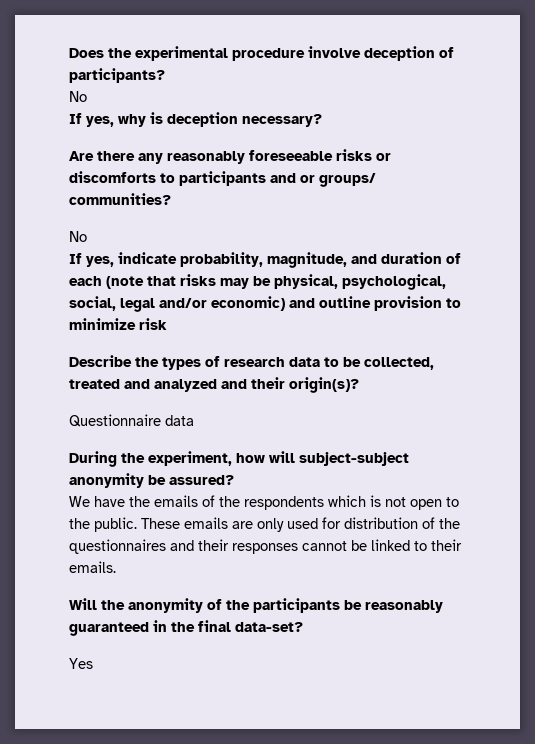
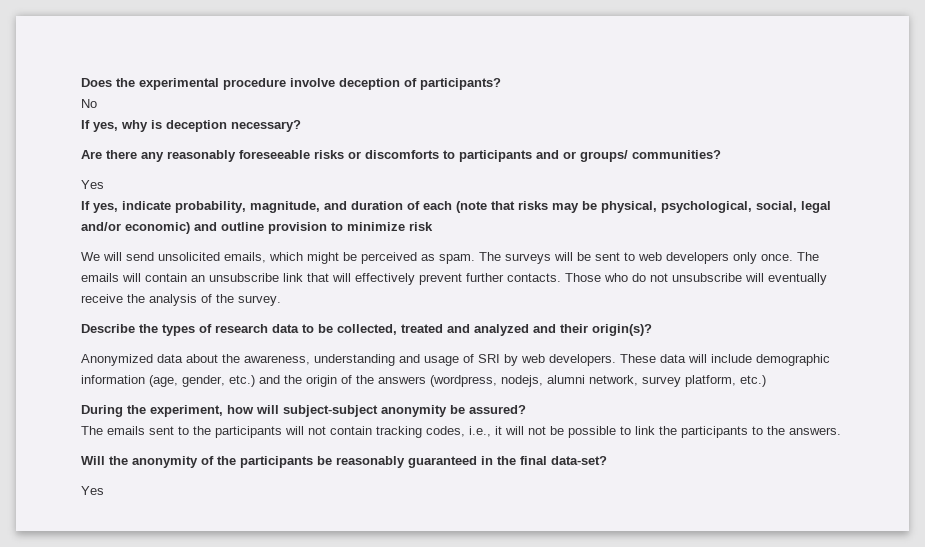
[69,231,87,242] No -> [81,180,104,189] Yes
(167, 324) none -> [81,252,819,264] [81,273,827,285] [81,294,281,306] // We will send unsolicited emails, which might be perceived as spam. The surveys will be sent to web developers only once. The emails will contain an unsubscribe link that will effectively prevent further contacts. Those who do not unsubscribe will eventually receive the analysis of the survey.
[69,414,194,427] Questionnaire data -> [81,354,830,366] [81,375,766,387] Anonymized data about the awareness, understanding and usage of SRI by web developers. These data will include demographic information (age, gender, etc.) and the origin of the answers (wordpress, nodejs, alumni network, survey platform, etc.)
[69,495,459,510] [69,517,460,532] [69,539,462,554] [69,561,116,573] We have the emails of the respondents which is not open to the public. These emails are only used for distribution of the questionnaires and their responses cannot be linked to their emails. -> [81,426,841,438] The emails sent to the participants will not contain tracking codes, i.e., it will not be possible to link the participants to the answers.

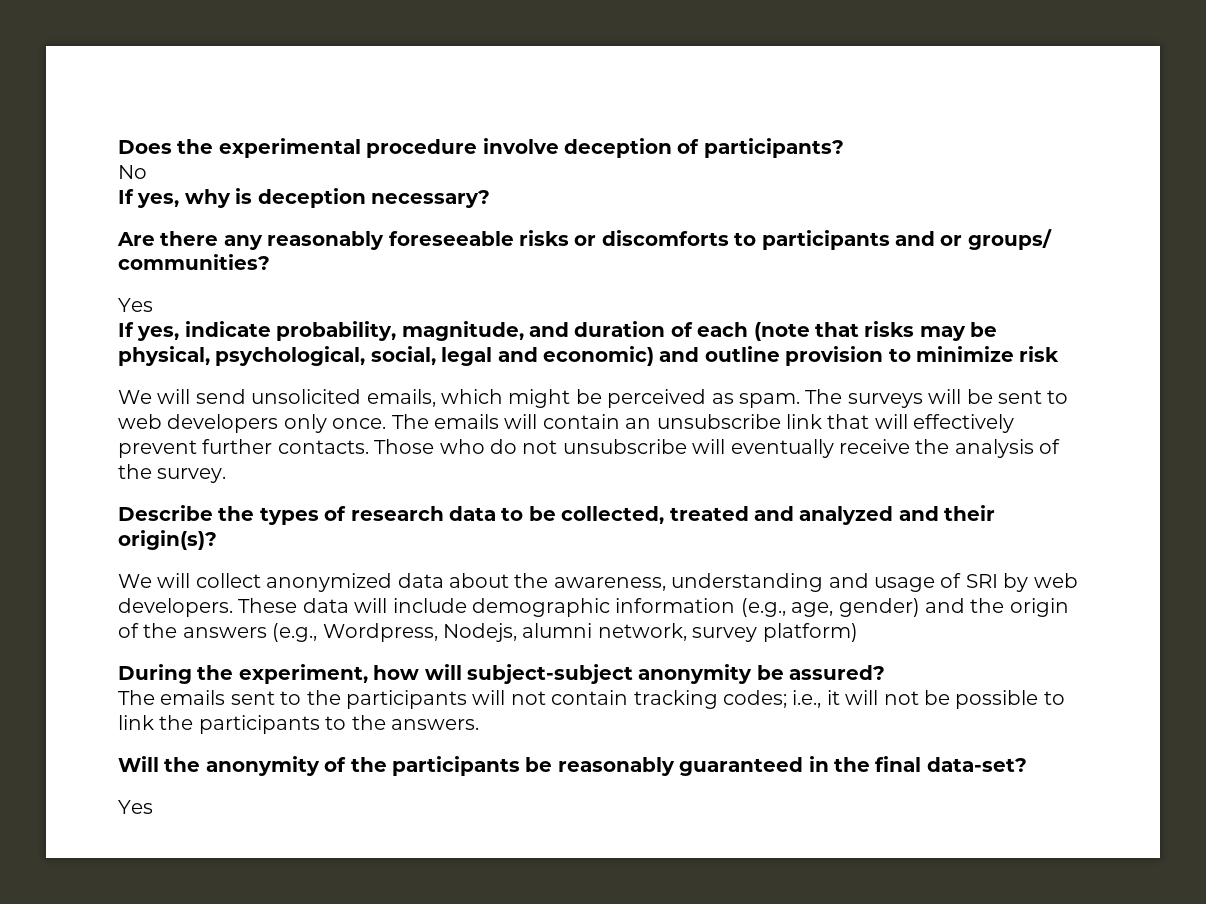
[81,222,121,231] and/or -> [497,347,538,362] and
[81,354,153,366] Anonymized -> [118,573,393,592] We will collect anonymized
[149,375,255,387] (age, gender, etc.) -> [740,598,920,617] (e.g., age, gender)
[430,375,543,387] (wordpress, nodejs, -> [272,623,517,642] (e.g., Wordpress, Nodejs,
[685,375,766,387] platform, etc.) -> [762,623,858,642] platform)
[426,426,465,437] codes, -> [722,690,787,708] codes;

